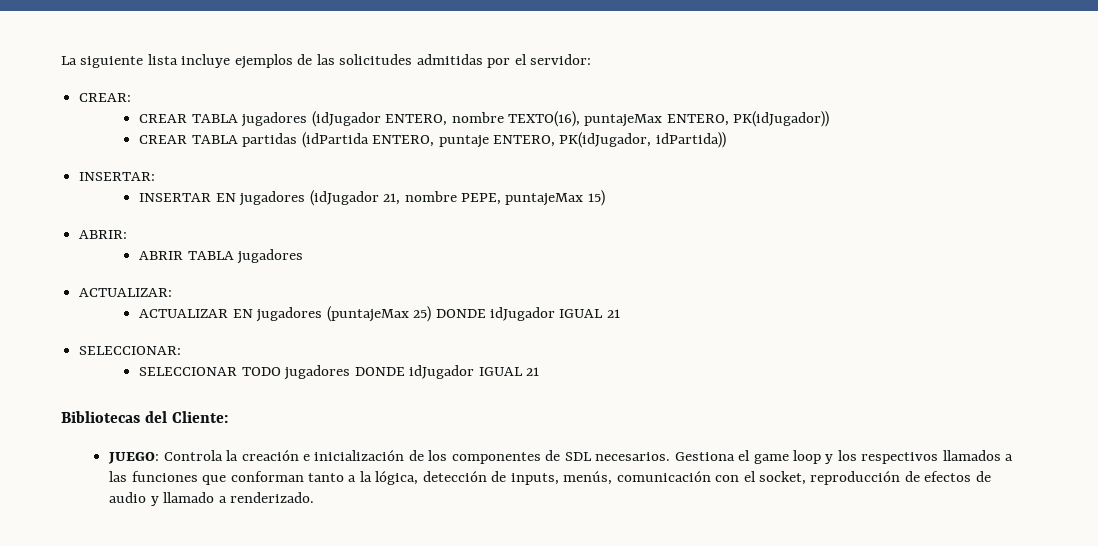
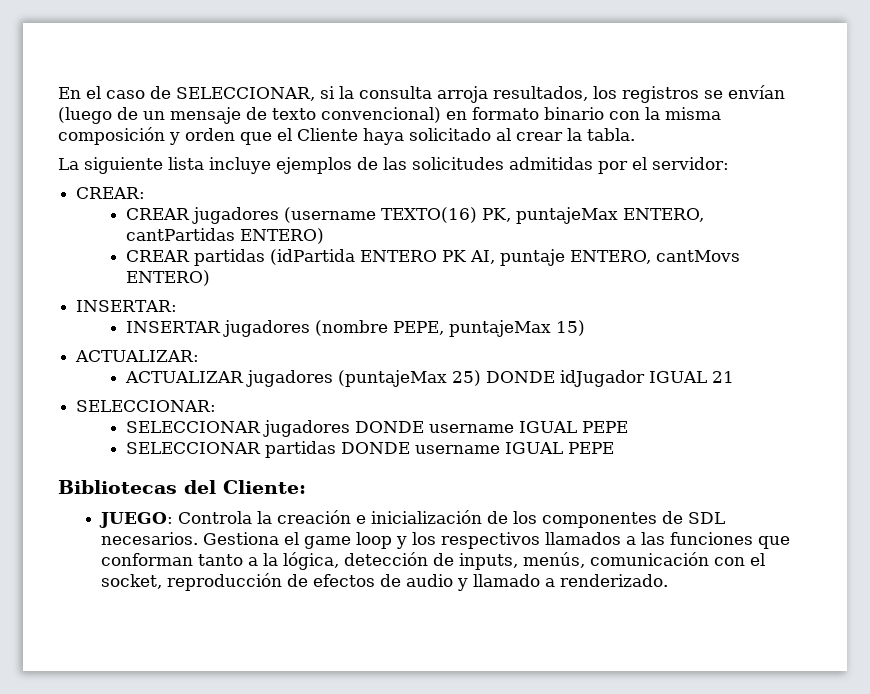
(61, 60) none -> [58,85,785,103] [58,107,721,124] [58,127,635,145] En el caso de SELECCIONAR, si la consulta arroja resultados, los registros se envían (luego de un mensaje de texto convencional) en formato binario con la misma composición y orden que el Cliente haya solicitado al crear la tabla. //
[191,111,830,127] [139,135,238,144] TABLA jugadores (idJugador ENTERO, nombre TEXTO(16), puntajeMax ENTERO, PK(idJugador)) // CREAR TABLA -> [191,207,705,224] [125,228,324,244] [125,250,190,262] jugadores (username TEXTO(16) PK, puntajeMax ENTERO, cantPartidas ENTERO) // CREAR
[372,132,726,148] [79,172,156,181] [139,190,457,206] ENTERO, puntaje ENTERO, PK(idJugador, idPartida)) // INSERTAR: // INSERTAR EN jugadores (idJugador 21, nombre -> [359,249,741,266] [125,270,210,286] [76,300,178,312] [125,320,389,337] ENTERO PK AI, puntaje ENTERO, cantMovs ENTERO) // INSERTAR: // INSERTAR jugadores (nombre
[79,230,128,239] [139,249,304,264] // ABRIR: // ABRIR TABLA jugadores -> (586, 328) none
[232,309,253,318] EN -> (244, 377) none
[241,367,281,376] TODO -> (261, 427) none
[409,365,540,379] idJugador IGUAL 21 -> [428,421,628,433] [125,441,614,458] username IGUAL PEPE // SELECCIONAR partidas DONDE username IGUAL PEPE

